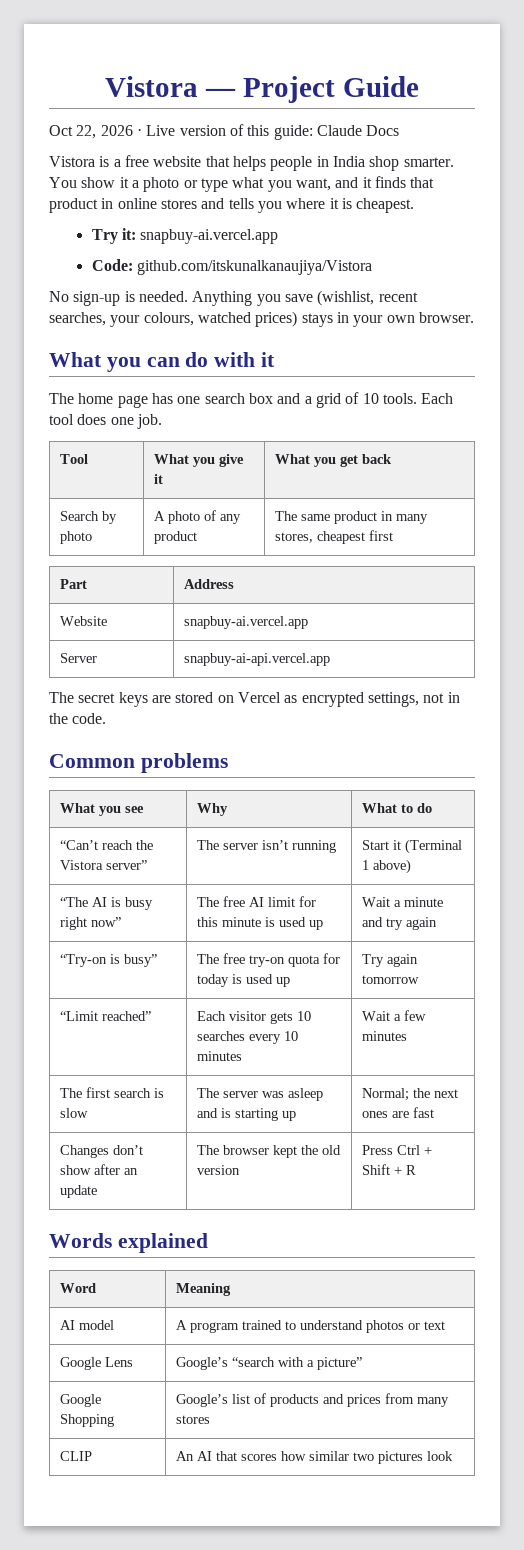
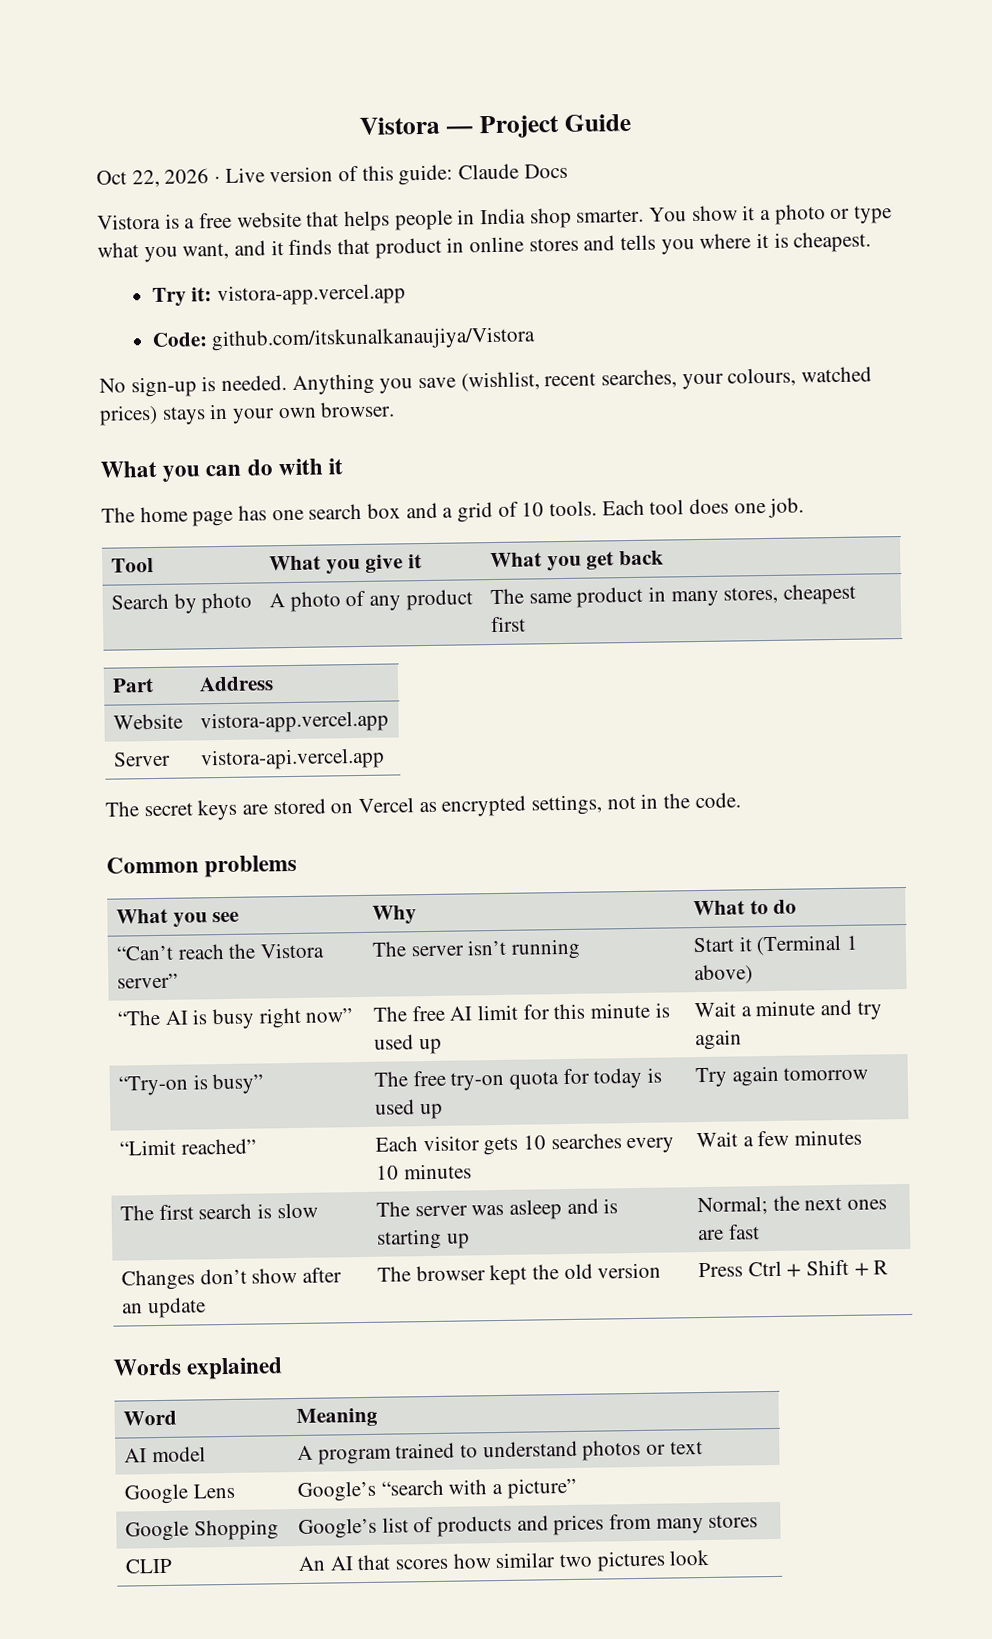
[140,229,279,244] snapbuy-ai.vercel.app -> [216,283,406,307] vistora-app.vercel.app
[184,616,309,629] snapbuy-ai.vercel.app -> [199,710,389,734] vistora-app.vercel.app
[184,653,331,666] snapbuy-ai-api.vercel.app -> [199,747,385,771] vistora-api.vercel.app

